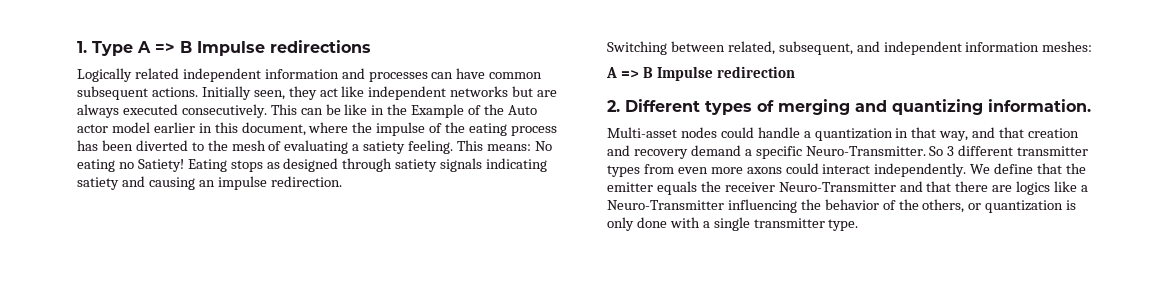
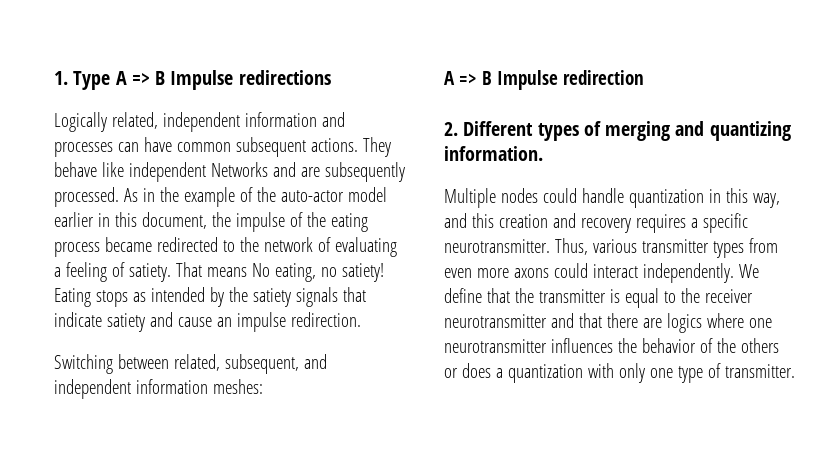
[134,68,179,79] related -> [111,112,158,129] related,
[201,86,558,100] [77,104,368,118] Initially seen, they act like independent networks but are always executed consecutively. This can be like -> [362,137,391,157] [54,162,405,182] [54,187,138,207] They behave like independent Networks and are subsequently processed. As
[411,104,537,118] [77,124,108,133] Example of the Auto actor -> [183,187,344,207] example of the auto-actor
[308,122,349,133] where -> (207, 220) none
[77,140,266,151] has been diverted to the mesh -> [104,237,313,252] became redirected to the network
[363,140,552,154] [77,158,548,172] satiety feeling. This means: No eating no Satiety! Eating stops as designed through satiety signals indicating -> [65,262,384,282] [54,287,366,307] [54,312,102,327] feeling of satiety. That means No eating, no satiety! Eating stops as intended by the satiety signals that indicate
[148,177,195,190] causing -> [177,317,212,327] cause
[607,127,677,138] Multi-asset -> [444,188,496,208] Multiple
[803,131,811,138] a -> (624, 195) none
[911,127,937,138] that -> [725,188,748,203] this
[999,127,1025,138] that -> [471,213,494,228] this
[690,145,741,156] demand -> [635,214,686,233] requires
[805,145,1014,156] Neuro-Transmitter. So 3 different -> [444,238,637,255] neurotransmitter. Thus, various
[607,181,697,195] emitter equals -> [538,288,676,308] transmitter is equal to
[778,182,896,192] Neuro-Transmitter -> [444,314,547,328] neurotransmitter
[1054,181,1089,192] [607,199,1077,213] [607,217,859,231] like a Neuro-Transmitter influencing the behavior of the others, or quantization is only done with a single transmitter type. -> [706,313,772,328] [444,338,779,353] [444,363,795,383] where one neurotransmitter influences the behavior of the others or does a quantization with only one type of transmitter.

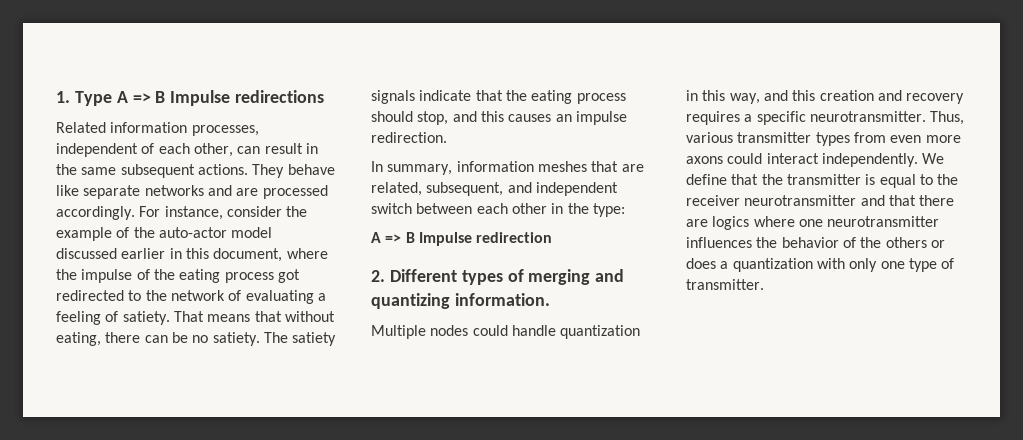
[54,112,345,132] [54,137,231,157] Logically related, independent information and processes can have common -> [56,122,259,136] [56,143,318,157] [56,164,117,175] Related information processes, independent of each other, can result in the same
[128,162,405,182] [54,187,155,207] independent Networks and are subsequently processed. As in -> [83,185,328,199] [56,206,282,220] separate networks and are processed accordingly. For instance, consider
(387, 194) none -> [56,248,117,259] discussed
(207, 220) none -> [286,248,328,259] where
[104,237,152,252] became -> [277,269,300,283] got
[251,263,384,282] [54,287,366,307] [54,312,361,332] [54,354,327,374] [54,379,263,399] No eating, no satiety! Eating stops as intended by the satiety signals that indicate satiety and cause an impulse redirection. // Switching between related, subsequent, and independent information meshes: -> [254,311,335,322] [56,332,337,346] [371,90,626,104] [371,111,627,125] [371,132,447,143] [371,161,644,175] [371,182,618,196] [371,203,625,217] that without eating, there can be no satiety. The satiety signals indicate that the eating process should stop, and this causes an impulse redirection. // In summary, information meshes that are related, subsequent, and independent switch between each other in the type:

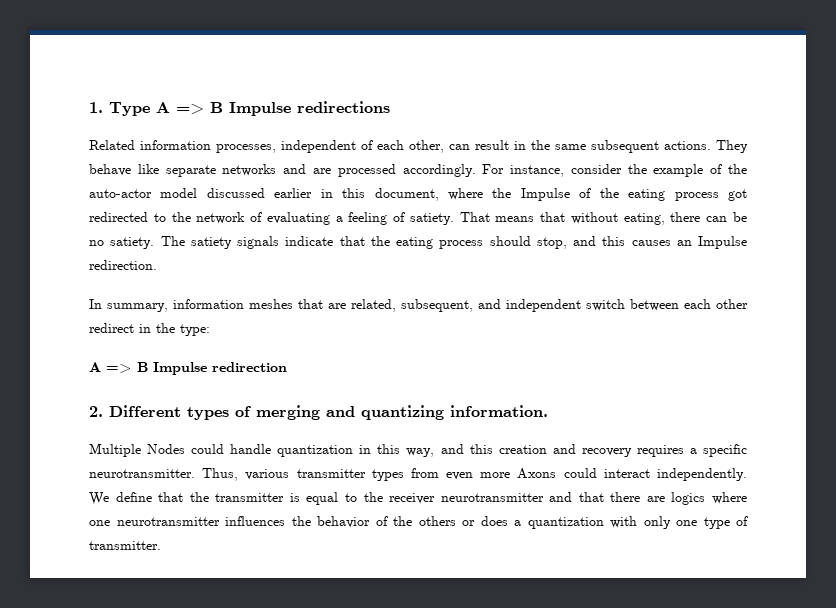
[81,269,133,283] impulse -> [520,188,570,201] Impulse
[575,111,627,125] impulse -> [698,236,747,249] Impulse
(547, 208) none -> [89,323,134,333] redirect
[430,325,469,336] nodes -> [147,444,186,454] Nodes
[686,156,723,164] axons -> [517,468,557,479] Axons

